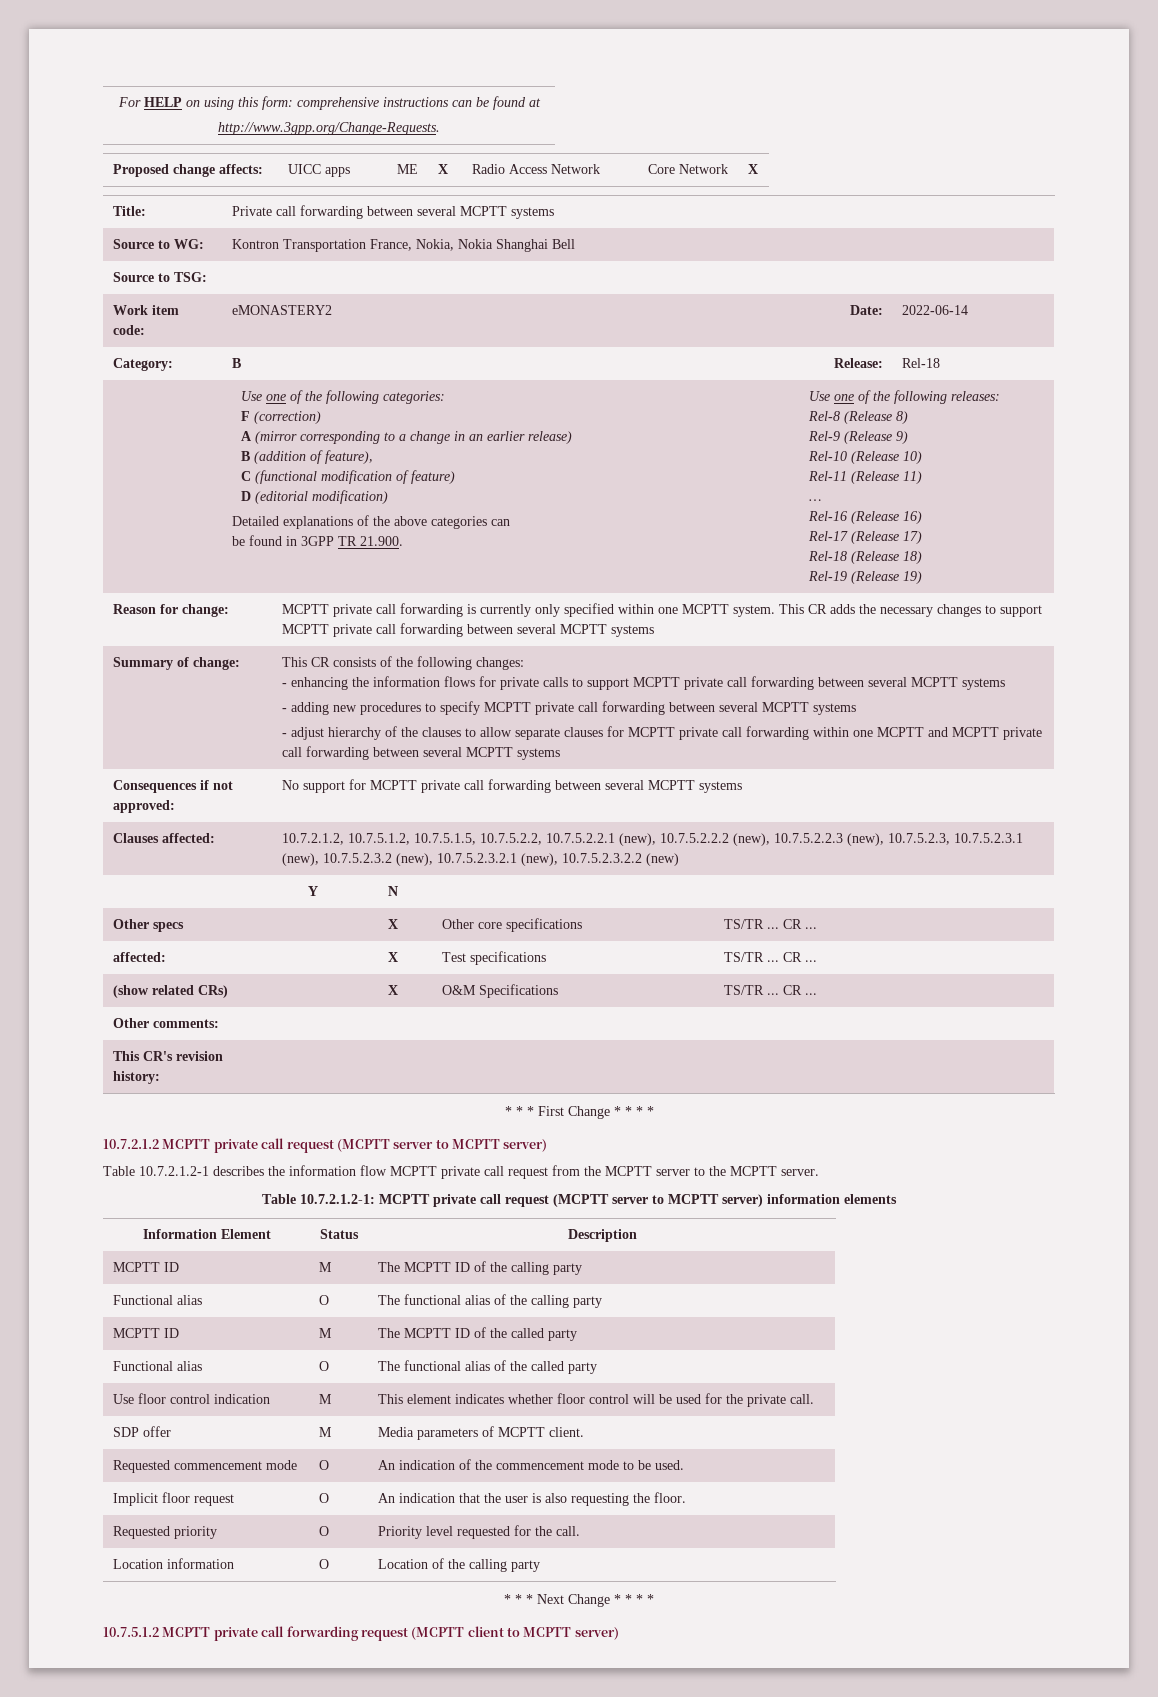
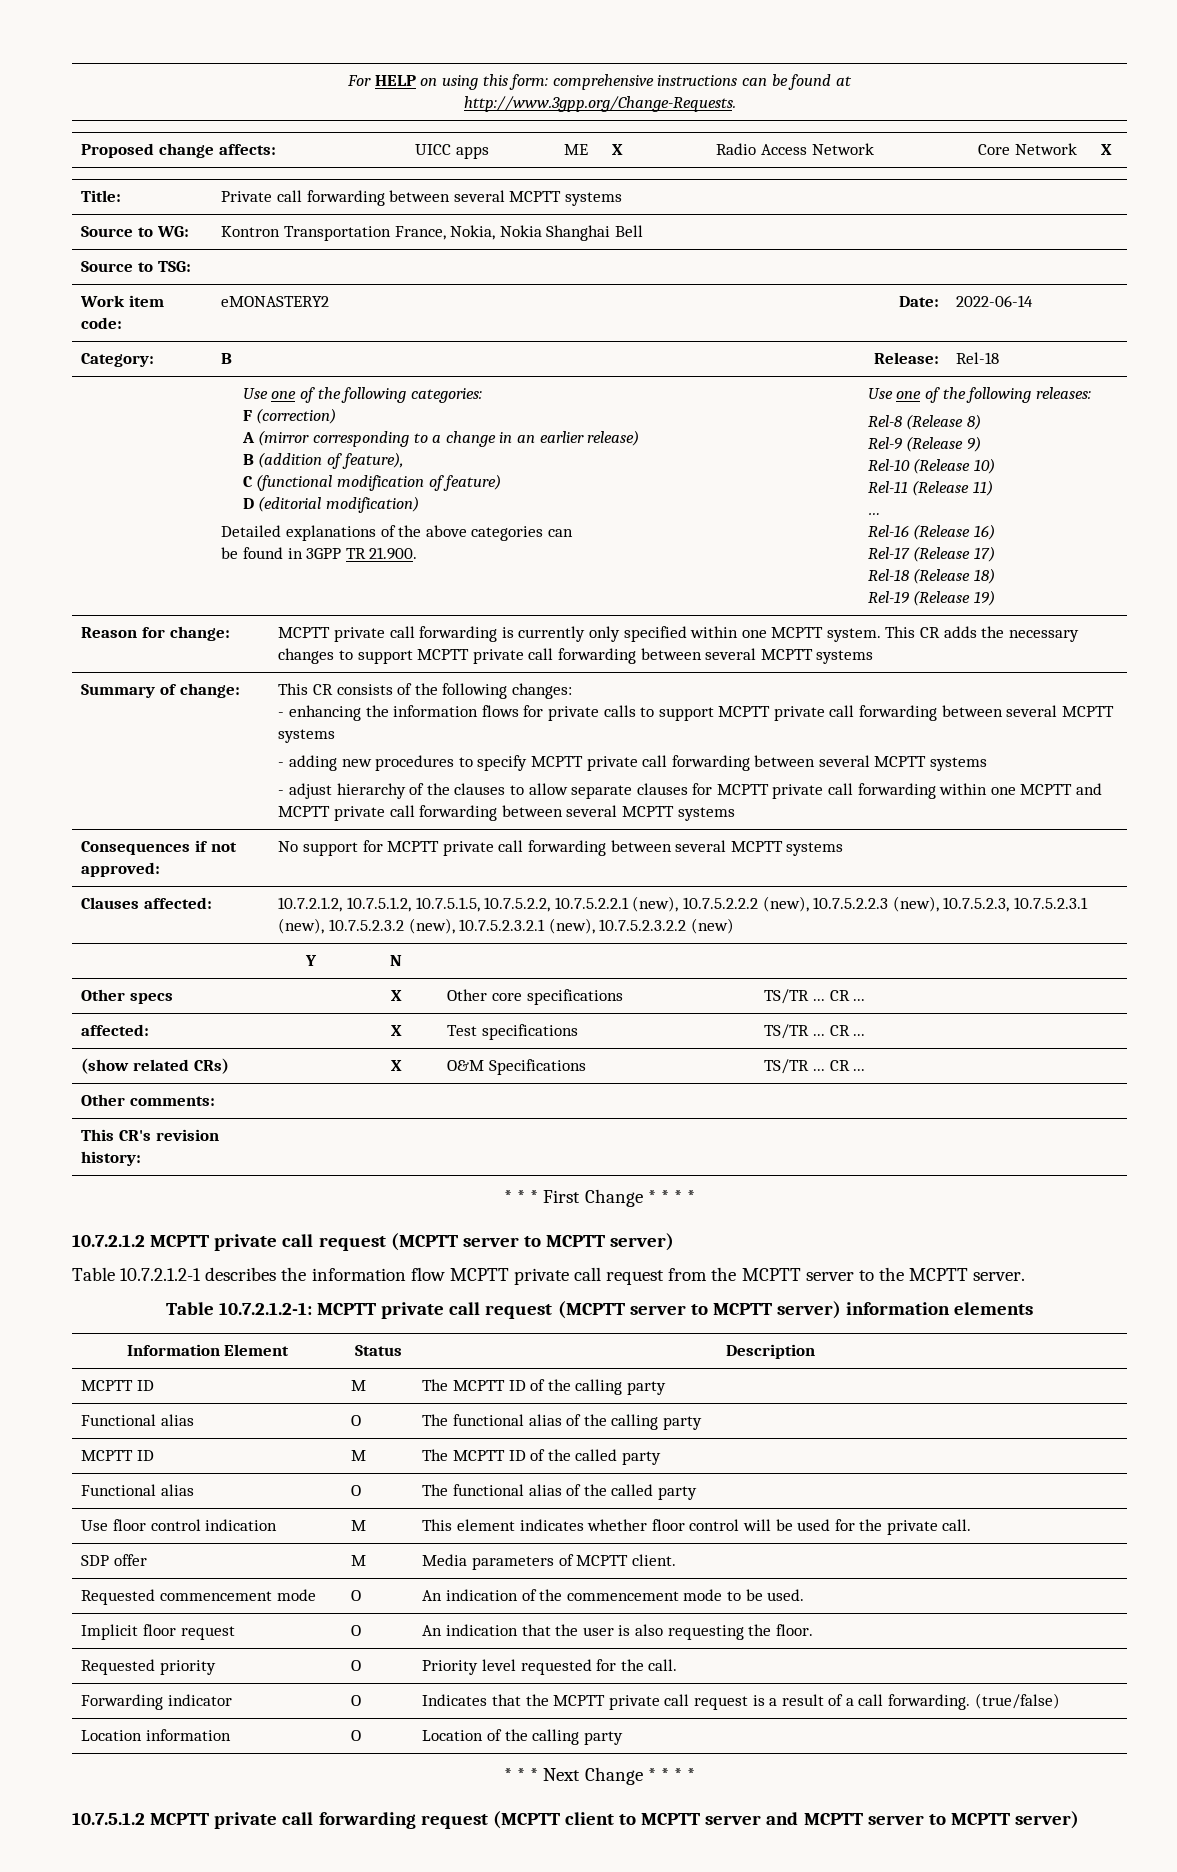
(580, 1531) none -> [81,1694,232,1710] [351,1695,362,1706] [422,1693,1060,1710] // Forwarding indicator | O | Indicates that the MCPTT private call request is a result of a call forwarding. (true/false)
(572, 1632) none -> [705,1812,1010,1825] server and MCPTT server to MCPTT

